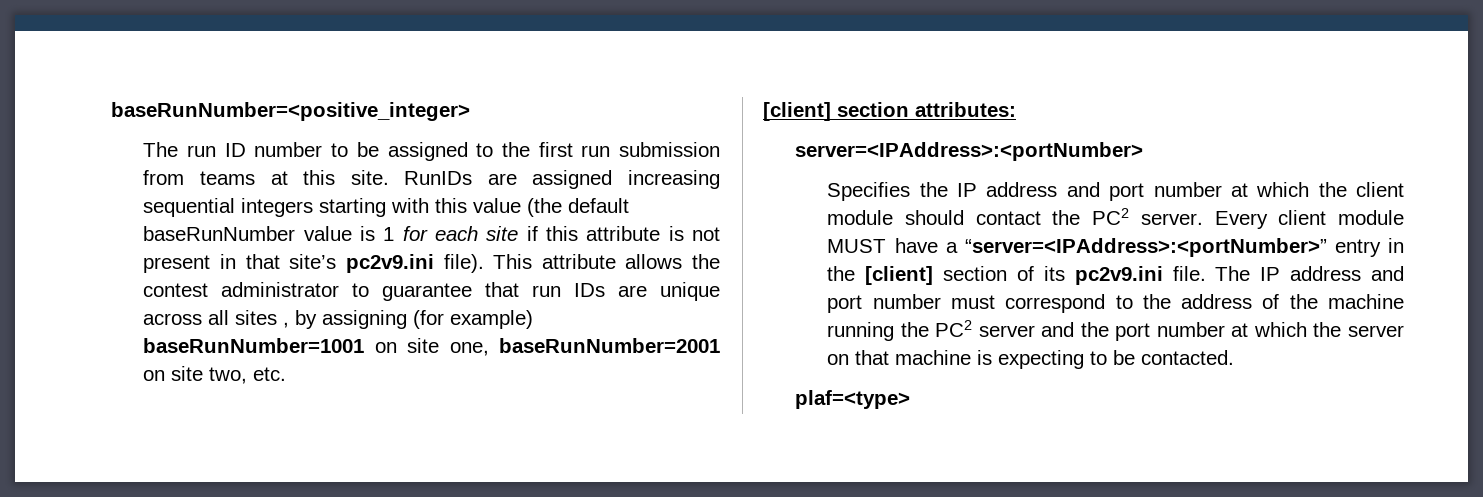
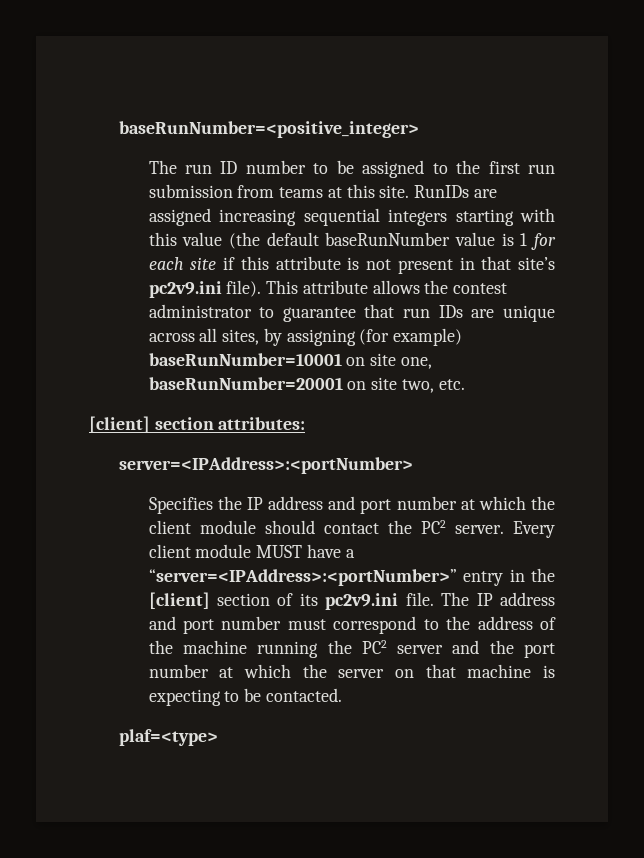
[235,310,290,328] sites , -> [222,329,260,345] sites,
[143,338,365,353] baseRunNumber=1001 -> [148,353,342,366] baseRunNumber=10001
[499,338,720,353] baseRunNumber=2001 -> [148,377,343,390] baseRunNumber=20001

